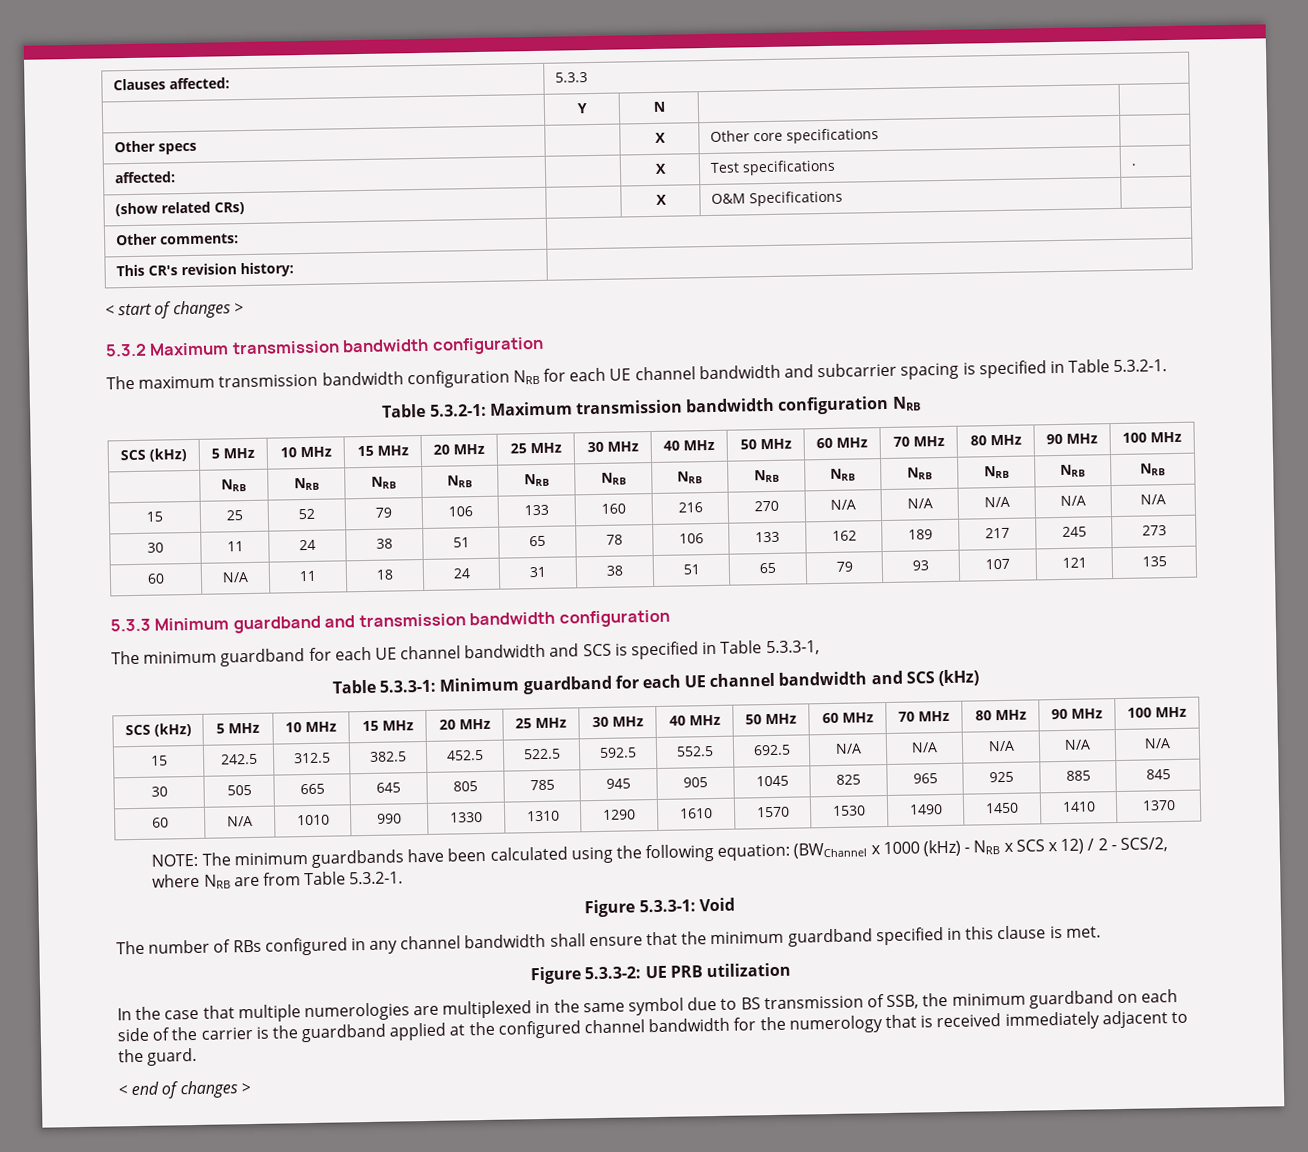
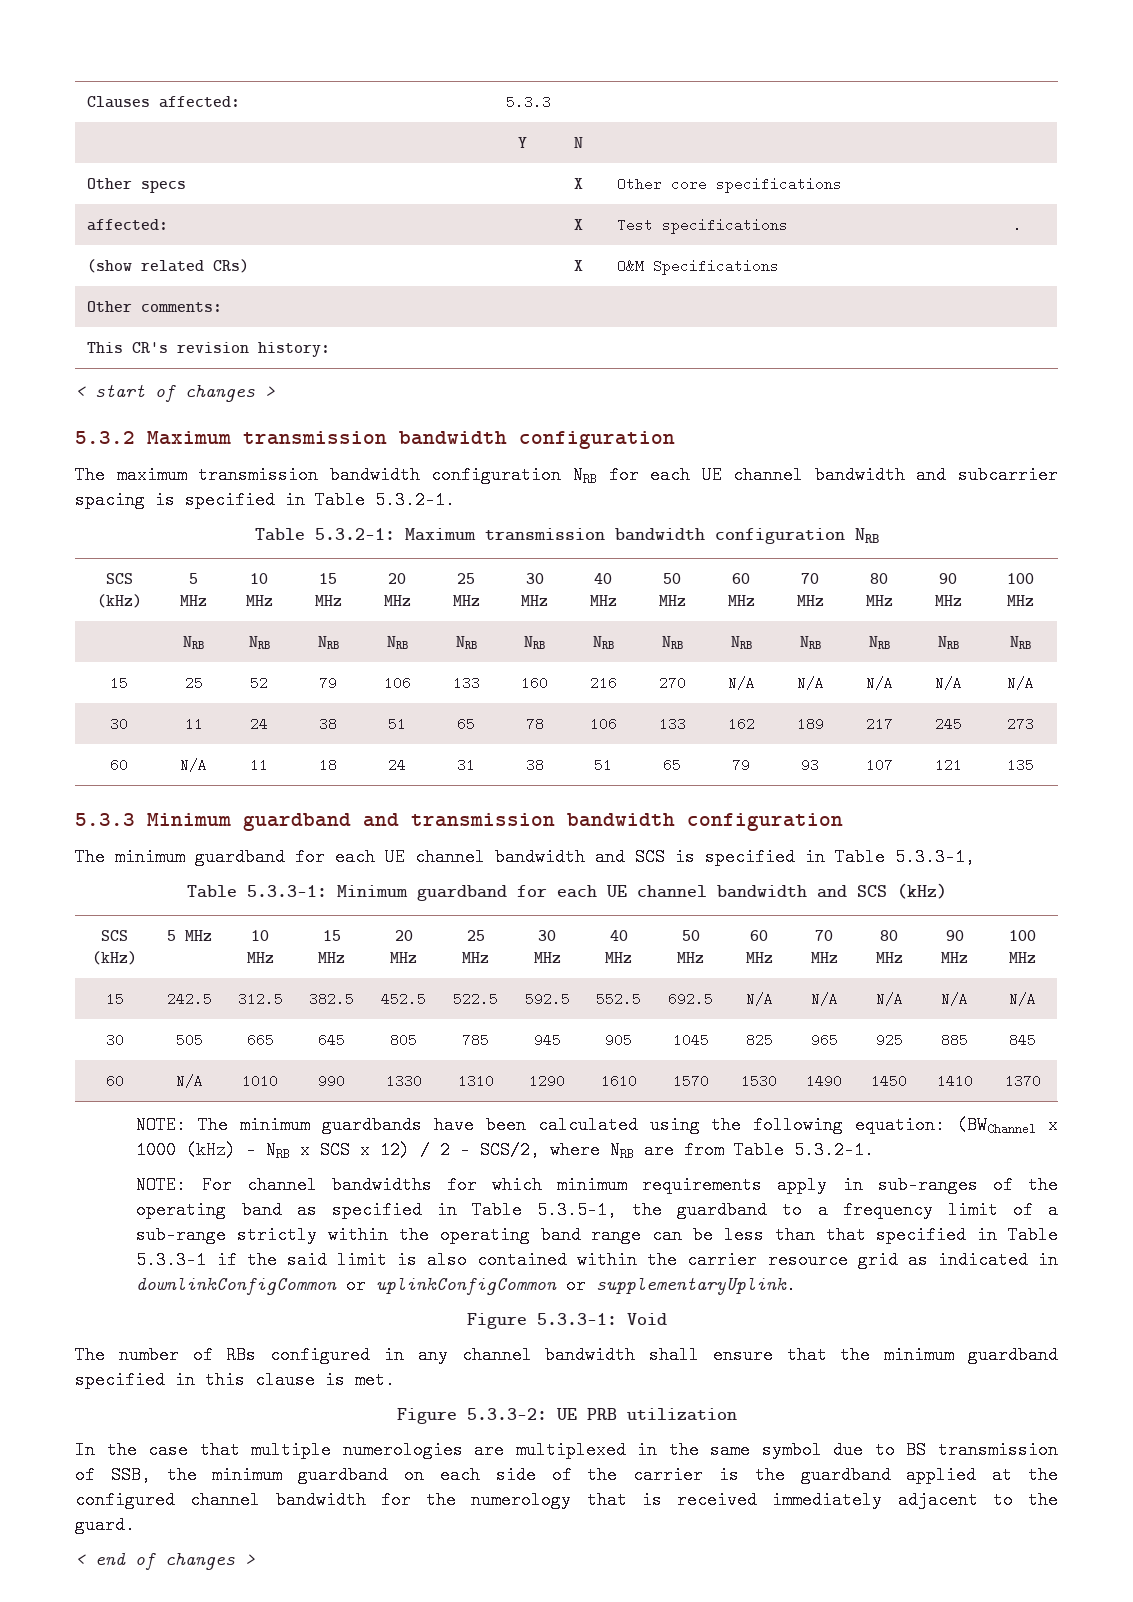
(404, 878) none -> [136,1176,1058,1194] [136,1201,1058,1219] [136,1226,1059,1244] [136,1251,1058,1269] [136,1276,797,1295] // NOTE: For channel bandwidths for which minimum requirements apply in sub-ranges of the operating band as specified in Table 5.3.5-1, the guardband to a frequency limit of a sub-range strictly within the operating band range can be less than that specified in Table 5.3.3-1 if the said limit is also contained within the carrier resource grid as indicated in downlinkConfigCommon or uplinkConfigCommon or supplementaryUplink.

